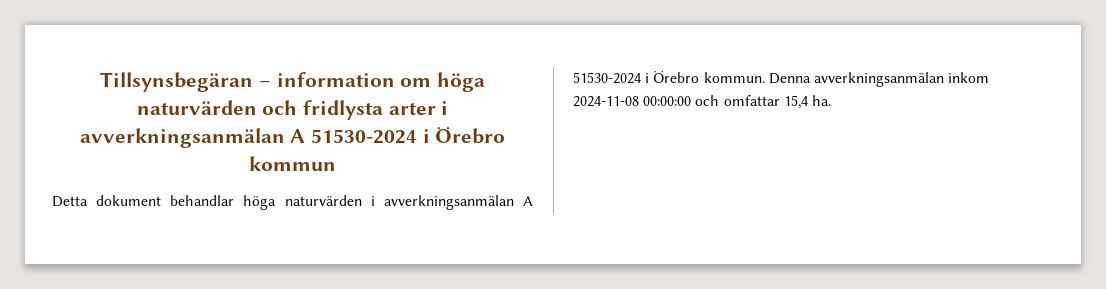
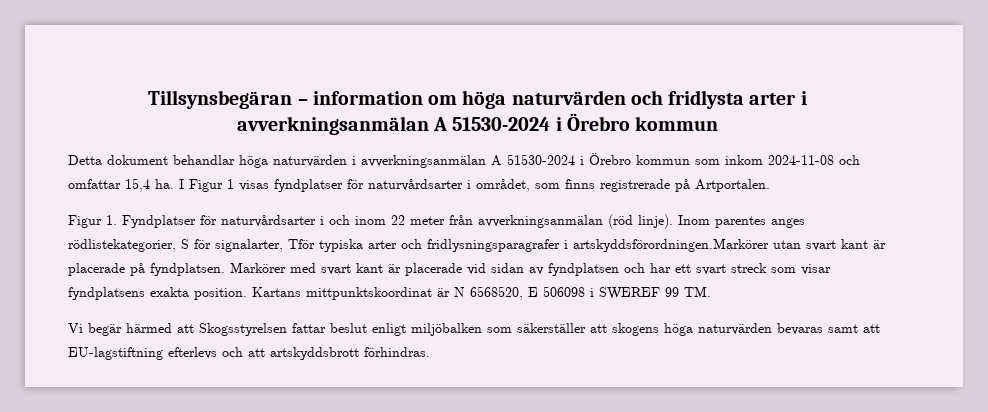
[703,72,944,87] kommun. Denna avverkningsanmälan -> [636,155,720,165] kommun som
[643,96,692,106] 00:00:00 -> (834, 160) none
(831, 100) none -> [179,179,770,192] [68,214,805,229] [68,238,886,252] [68,262,831,276] [68,286,711,300] [68,323,880,336] [68,347,430,360] I Figur 1 visas fyndplatser för naturvårdsarter i området, som finns registrerade på Artportalen. // Figur 1. Fyndplatser för naturvårdsarter i och inom 22 meter från avverkningsanmälan (röd linje). Inom parentes anges rödlistekategorier, S för signalarter, Tför typiska arter och fridlysningsparagrafer i artskyddsförordningen.Markörer utan svart kant är placerade på fyndplatsen. Markörer med svart kant är placerade vid sidan av fyndplatsen och har ett svart streck som visar fyndplatsens exakta position. Kartans mittpunktskoordinat är N 6568520, E 506098 i SWEREF 99 TM. // Vi begär härmed att Skogsstyrelsen fattar beslut enligt miljöbalken som säkerställer att skogens höga naturvärden bevaras samt att EU-lagstiftning efterlevs och att artskyddsbrott förhindras.

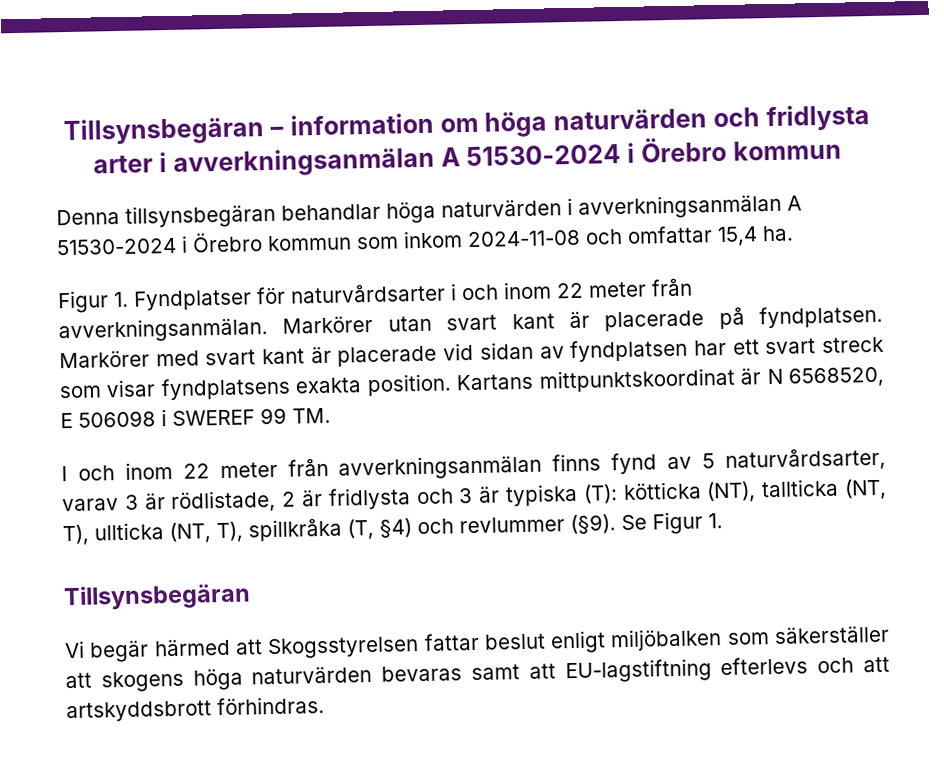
[68,155,168,165] Detta dokument -> [56,203,276,229] Denna tillsynsbegäran
[179,179,770,192] I Figur 1 visas fyndplatser för naturvårdsarter i området, som finns registrerade på Artportalen. -> (794, 233) none
[478,214,805,229] [68,238,769,252] avverkningsanmälan (röd linje). Inom parentes anges rödlistekategorier, S för signalarter, Tför typiska arter och fridlysningsparagrafer i artskyddsförordningen.Markörer -> [58,315,374,344] avverkningsanmälan. Markörer
[624,263,645,273] och -> (689, 350) none
(711, 291) none -> [61,446,886,482] [62,478,887,514] [62,511,723,546] [63,583,251,611] // I och inom 22 meter från avverkningsanmälan finns fynd av 5 naturvårdsarter, varav 3 är rödlistade, 2 är fridlysta och 3 är typiska (T): kötticka (NT), tallticka (NT, T), ullticka (NT, T), spillkråka (T, §4) och revlummer (§9). Se Figur 1. // Tillsynsbegäran

